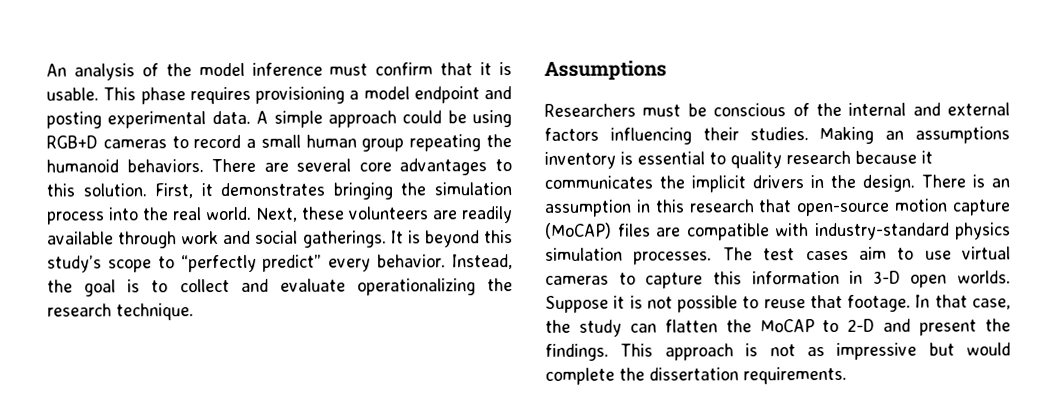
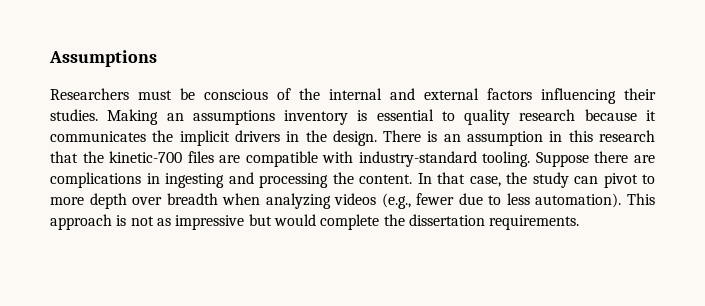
[46,62,512,81] [46,86,512,105] [46,110,512,129] [46,134,512,152] [46,158,512,176] [46,182,512,200] [47,206,513,225] [47,230,513,249] [47,254,513,273] [47,278,513,297] [47,303,194,321] An analysis of the model inference must confirm that it is usable. This phase requires provisioning a model endpoint and posting experimental data. A simple approach could be using RGB+D cameras to record a small human group repeating the humanoid behaviors. There are several core advantages to this solution. First, it demonstrates bringing the simulation process into the real world. Next, these volunteers are readily available through work and social gatherings. It is beyond this study’s scope to “perfectly predict” every behavior. Instead, the goal is to collect and evaluate operationalizing the research technique. // -> (49, 58) none
[796,198,1011,217] [545,222,612,239] open-source motion capture (MoCAP) -> [82,151,183,163] the kinetic-700
[955,222,1011,240] [545,246,1011,265] [545,270,1011,289] [545,294,912,313] physics simulation processes. The test cases aim to use virtual cameras to capture this information in 3-D open worlds. Suppose it is not possible to reuse that footage. -> [482,151,655,167] [50,172,412,188] tooling. Suppose there are complications in ingesting and processing the content.
[664,318,1011,336] [545,343,609,361] flatten the MoCAP to 2-D and present the findings. -> [603,173,655,188] [50,193,622,209] pivot to more depth over breadth when analyzing videos (e.g., fewer due to less automation).

